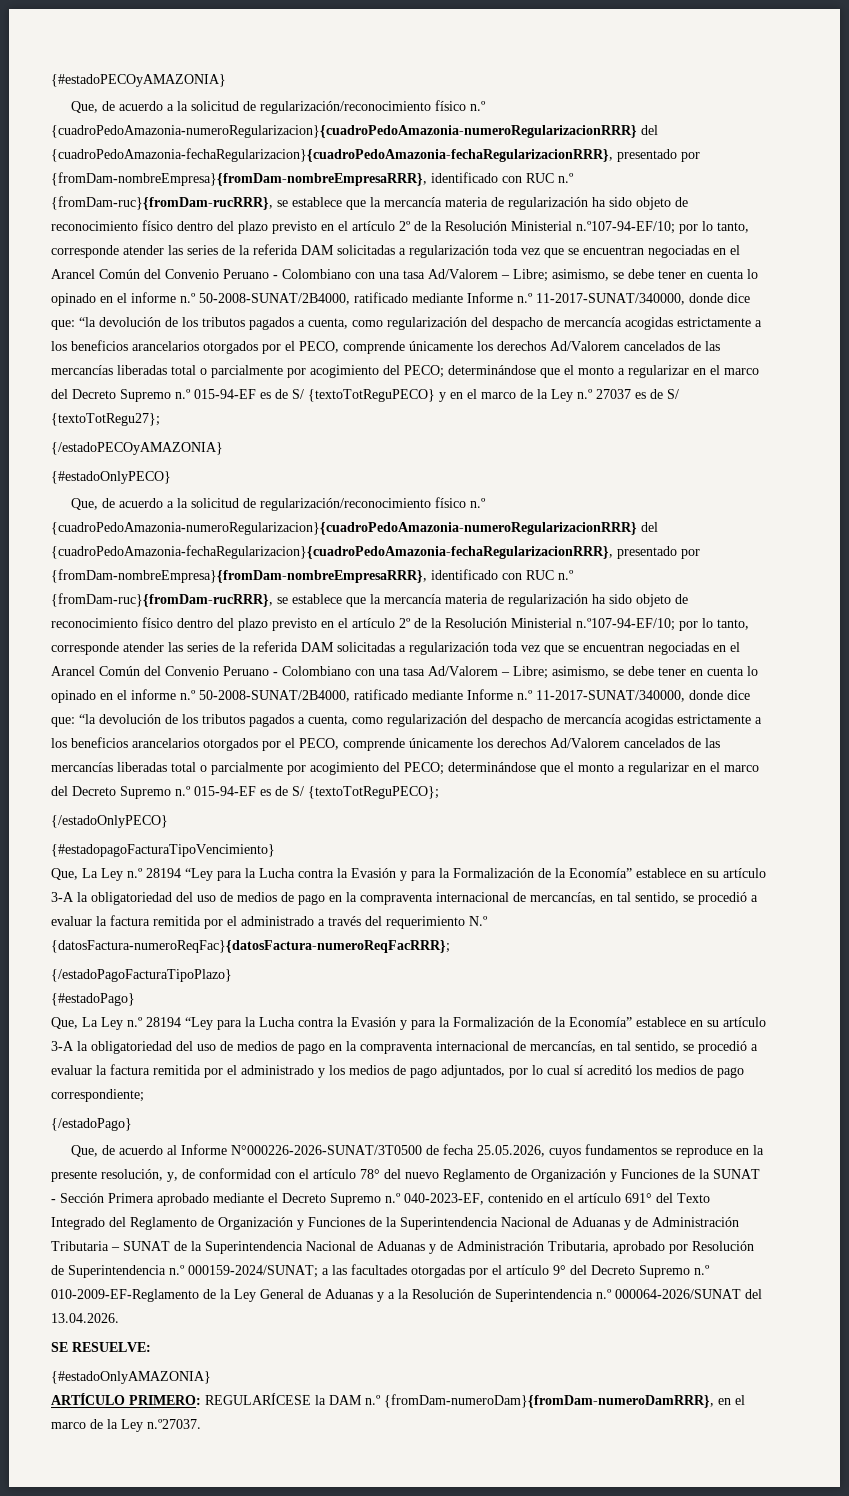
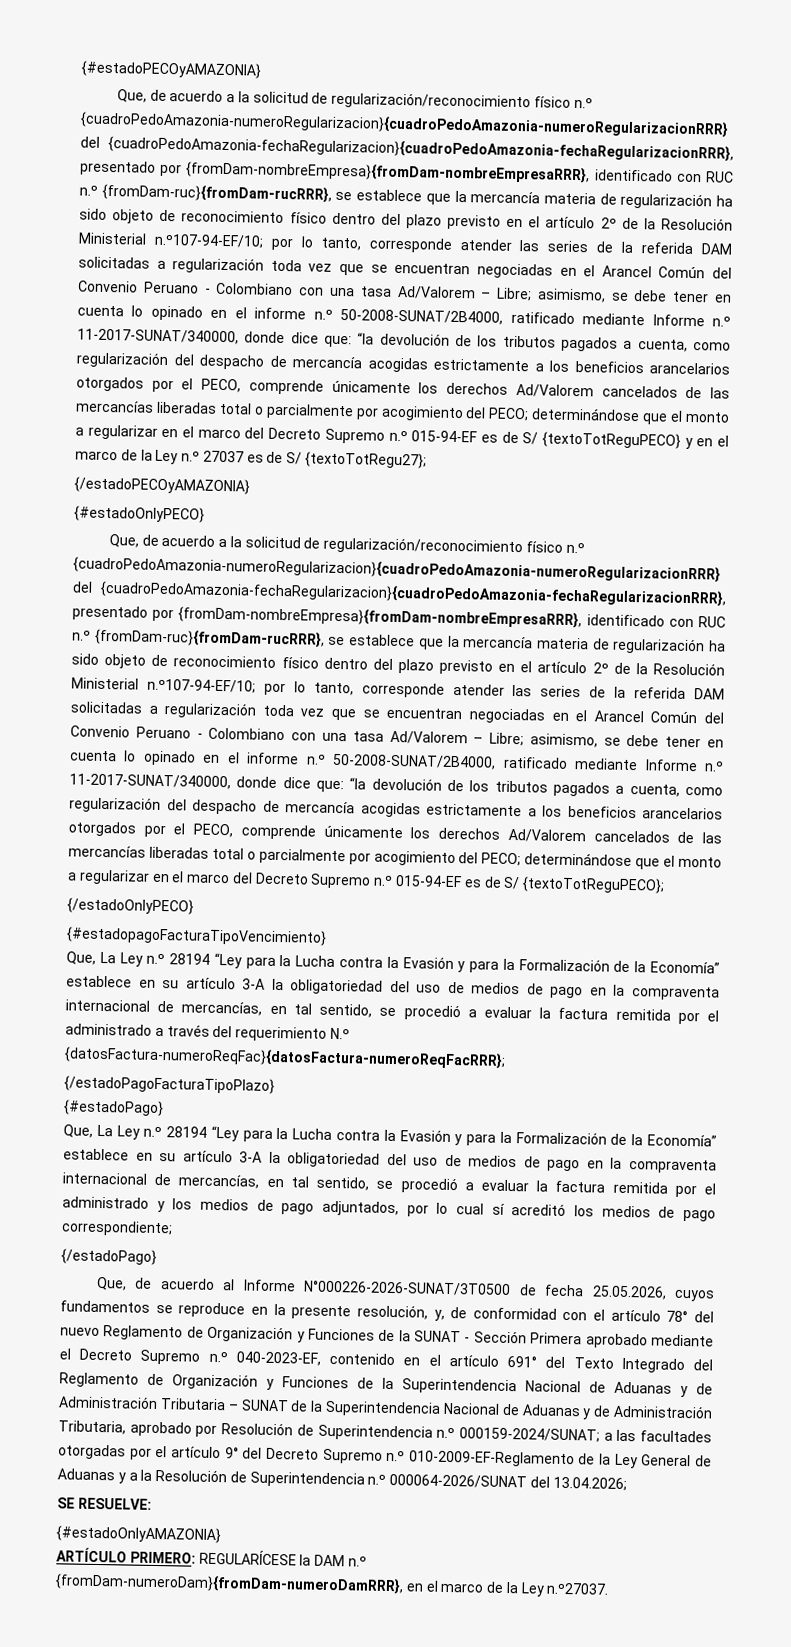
[51,1313,119,1323] 13.04.2026. -> [552,1476,627,1492] 13.04.2026;

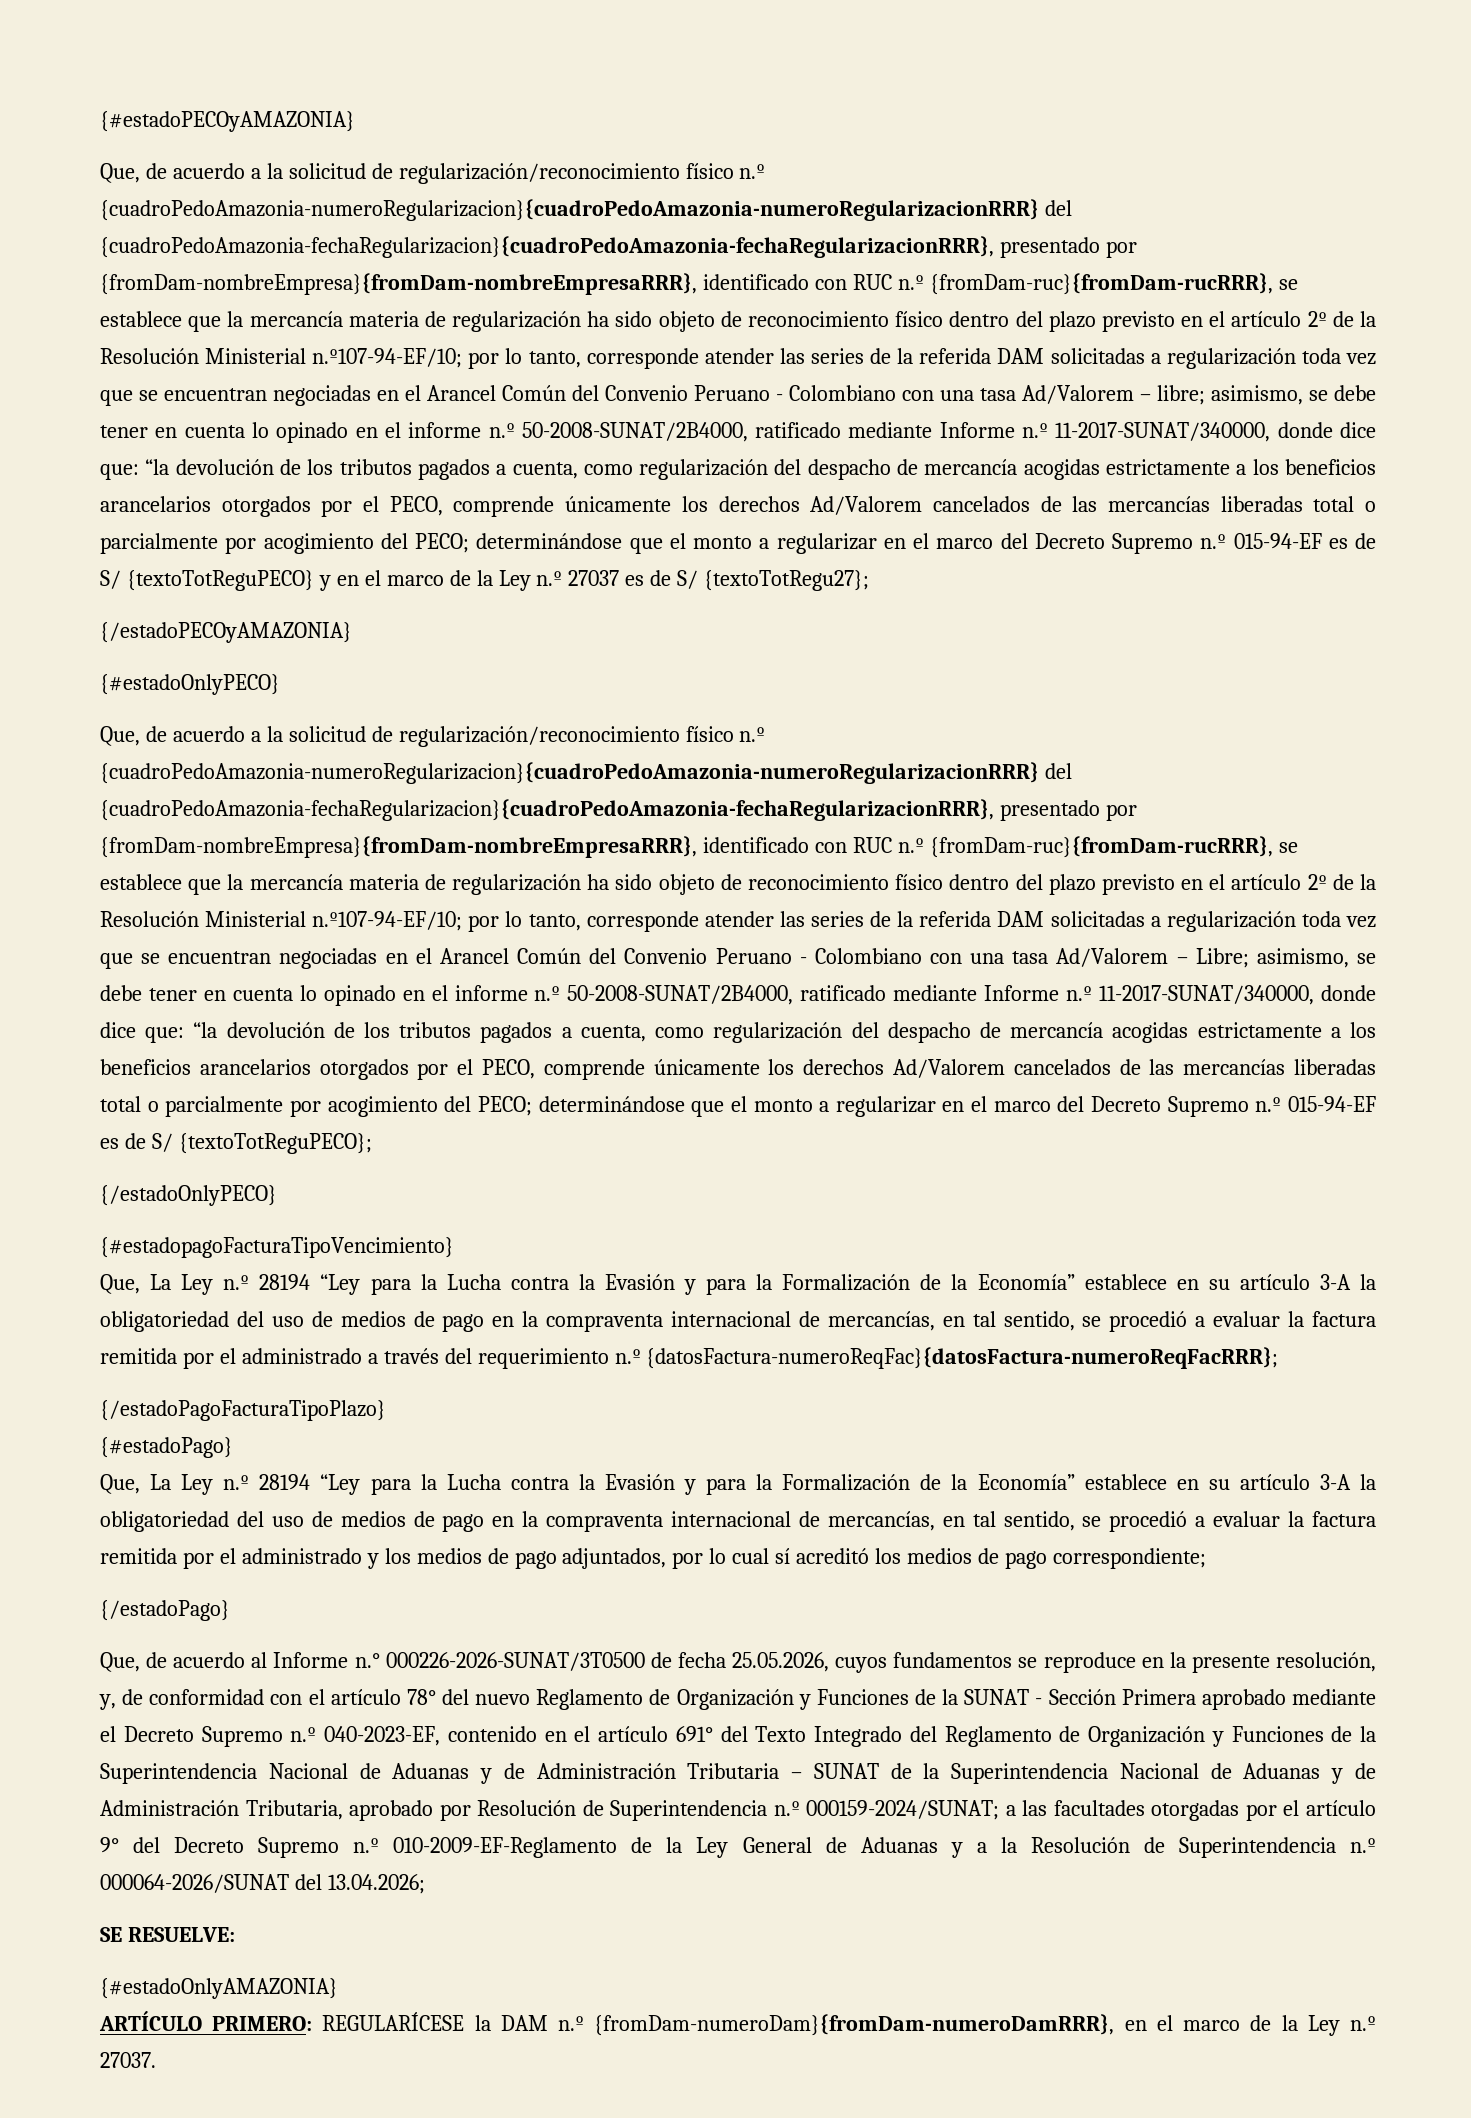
[496,287,533,302] Libre; -> [1157,385,1205,405] libre;
[329,1027,350,1040] N.º -> [614,1349,641,1364] n.º
[303,1280,512,1297] N°000226-2026-SUNAT/3T0500 -> [354,1652,645,1671] n.° 000226-2026-SUNAT/3T0500
[546,1582,610,1595] n.º27037. -> [1350,2016,1377,2031] [100,2052,156,2068] n.º 27037.

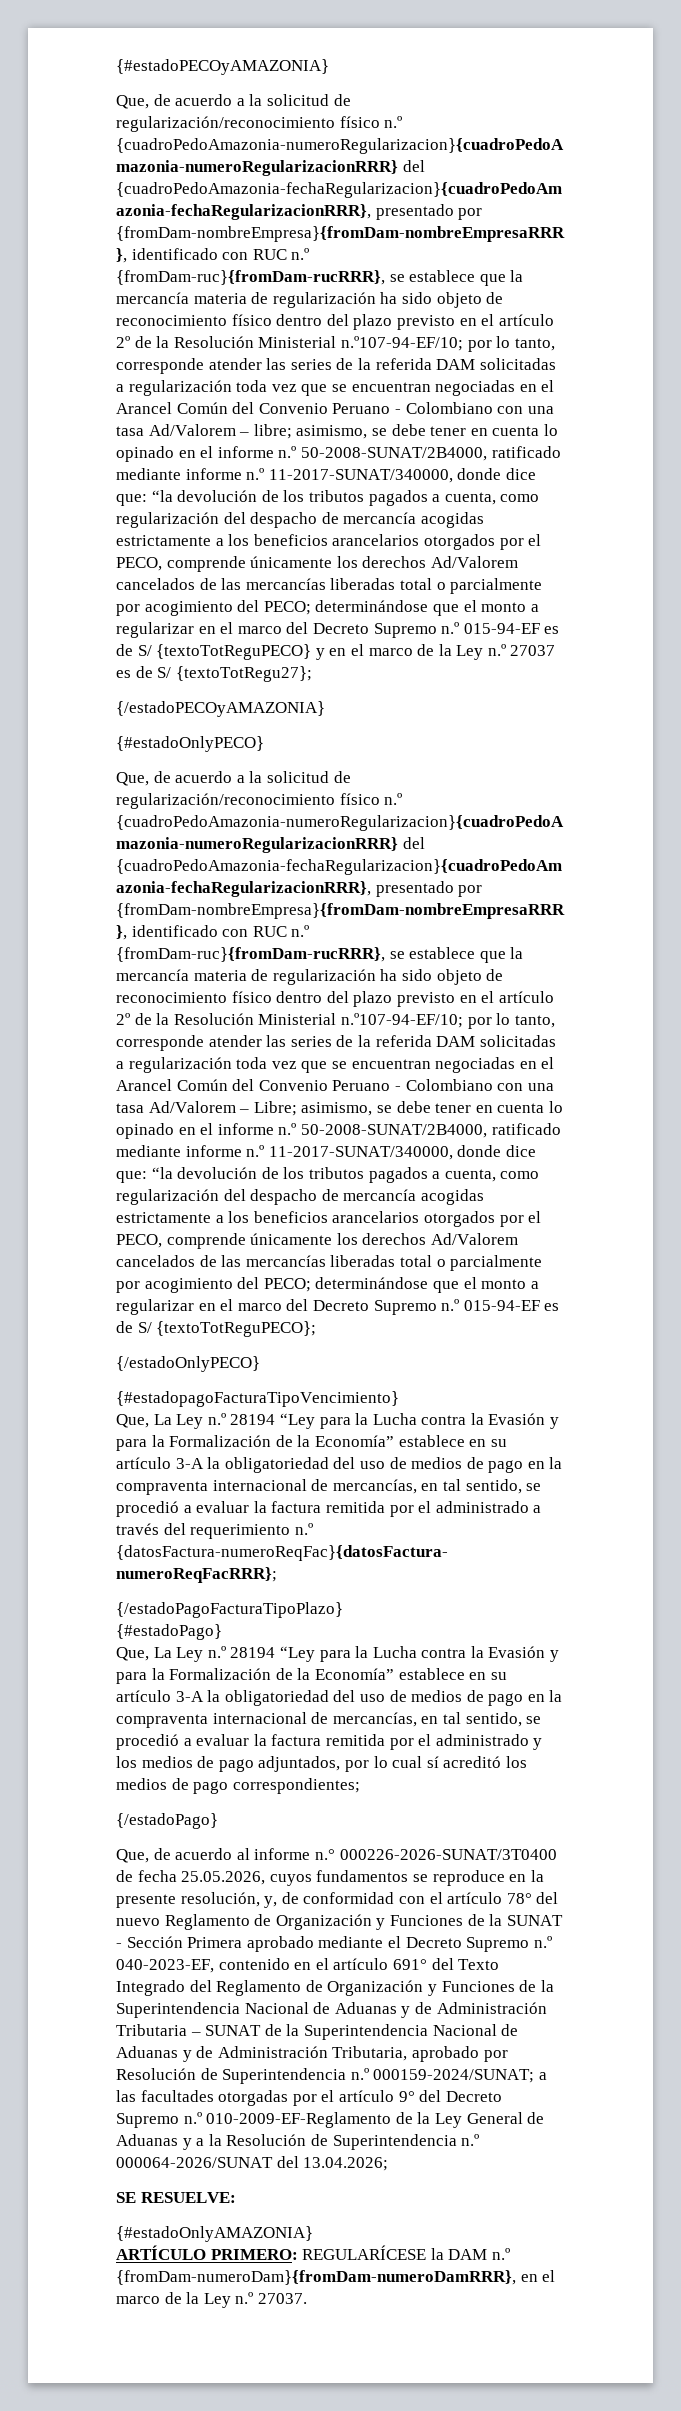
[939,422,1015,438] Informe -> [185,468,242,480] informe
[984,985,1060,1001] Informe -> [185,1145,242,1157] informe
[1052,1548,1206,1569] correspondiente; -> [232,1778,360,1794] correspondientes;
[273,1652,645,1671] Informe n.° 000226-2026-SUNAT/3T0500 -> [254,1848,557,1860] informe n.° 000226-2026-SUNAT/3T0400

